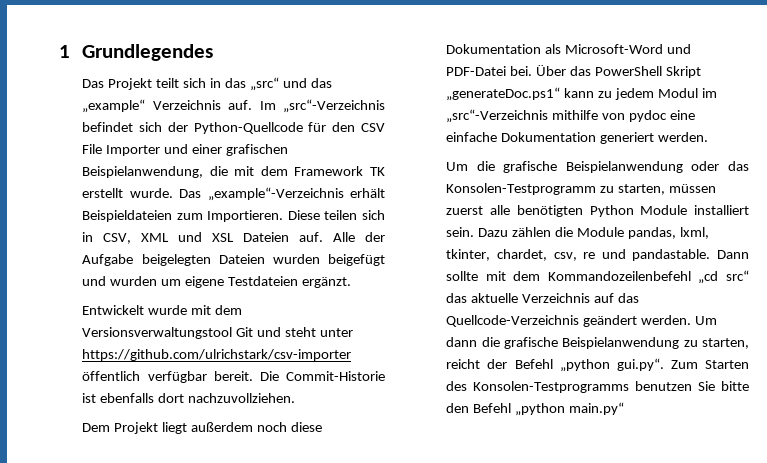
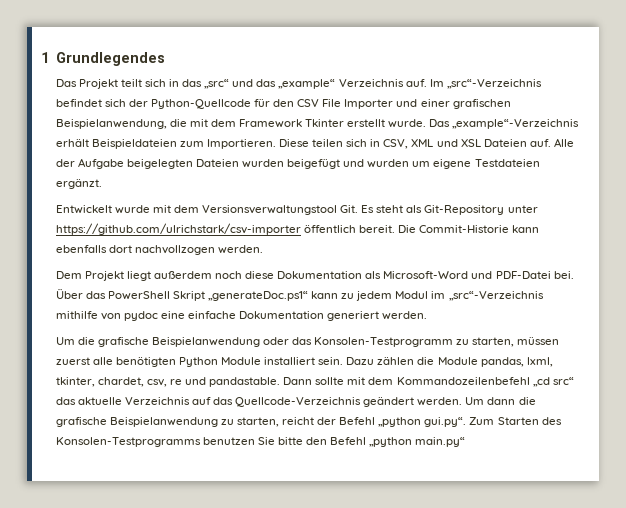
[370,167,385,176] TK -> [305,119,345,127] Tkinter
[236,327,317,337] Git und steht -> [340,205,505,215] Git. Es steht als Git-Repository
[147,371,207,383] verfügbar -> (356, 229) none
[82,393,97,403] ist -> [512,225,540,233] kann
[188,393,296,403] nachzuvollziehen. -> [134,245,263,255] nachvollzogen werden.

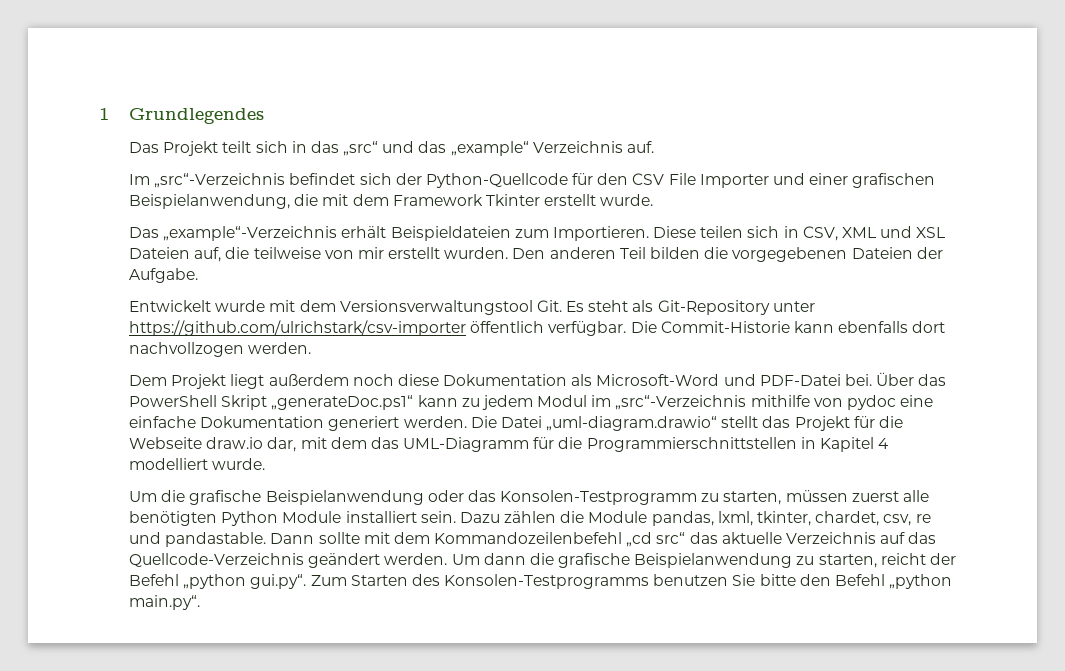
(427, 83) none -> (655, 147) //
(427, 123) none -> (654, 200) //
[529,138,575,147] [55,158,540,169] [55,179,102,189] auf. Alle der Aufgabe beigelegten Dateien wurden beigefügt und wurden um eigene Testdateien ergänzt. -> [194,247,943,262] [128,268,198,283] auf, die teilweise von mir erstellt wurden. Den anderen Teil bilden die vorgegebenen Dateien der Aufgabe.
[358,225,395,233] bereit. -> [548,321,627,336] verfügbar.
(428, 315) none -> [470,416,904,431] [128,437,890,452] [128,458,266,470] Die Datei „uml-diagram.drawio“ stellt das Projekt für die Webseite draw.io dar, mit dem das UML-Diagramm für die Programmierschnittstellen in Kapitel 4 modelliert wurde.
[415,437,466,447] main.py“ -> [128,595,200,610] main.py“.

